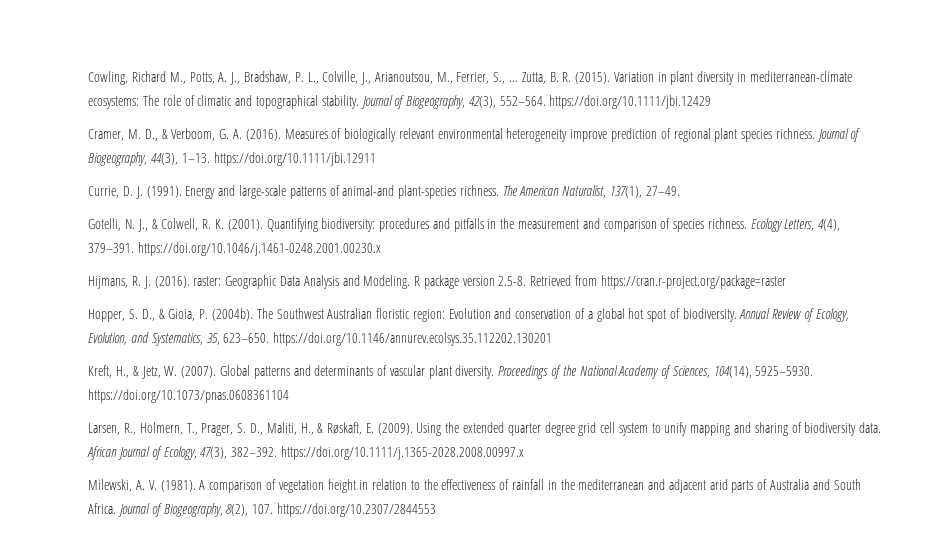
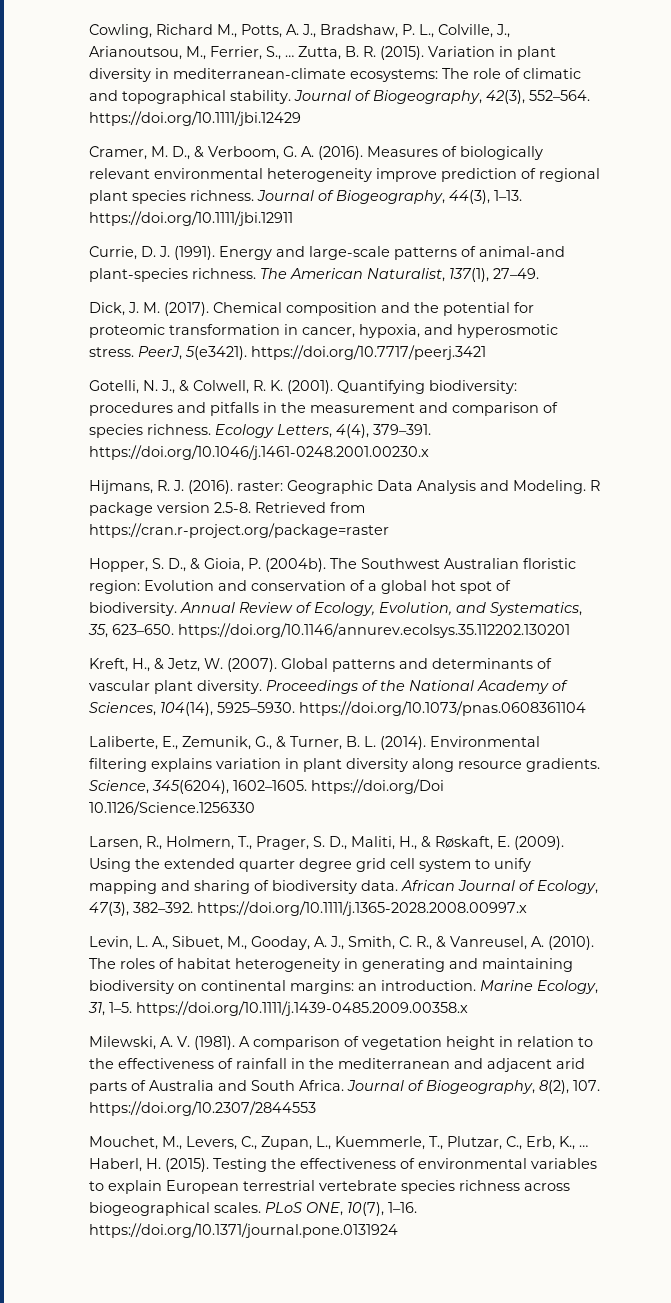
(680, 191) none -> [89,302,535,316] [89,324,559,338] [89,345,487,360] // Dick, J. M. (2017). Chemical composition and the potential for proteomic transformation in cancer, hypoxia, and hyperosmotic stress. PeerJ, 5(e3421). https://doi.org/10.7717/peerj.3421
(290, 396) none -> [89,736,541,750] [89,758,601,772] [89,779,445,794] [89,801,256,815] // Laliberte, E., Zemunik, G., & Turner, B. L. (2014). Environmental filtering explains variation in plant diversity along resource gradients. Science, 345(6204), 1602–1605. https://doi.org/Doi 10.1126/Science.1256330
(524, 453) none -> [89,936,595,950] [89,958,574,972] [89,980,599,994] [88,1001,469,1016] // Levin, L. A., Sibuet, M., Gooday, A. J., Smith, C. R., & Vanreusel, A. (2010). The roles of habitat heterogeneity in generating and maintaining biodiversity on continental margins: an introduction. Marine Ecology, 31, 1–5. https://doi.org/10.1111/j.1439-0485.2009.00358.x
(436, 510) none -> [89,1136,589,1150] [89,1158,598,1172] [89,1180,571,1194] [89,1202,418,1216] [89,1223,399,1238] // Mouchet, M., Levers, C., Zupan, L., Kuemmerle, T., Plutzar, C., Erb, K., … Haberl, H. (2015). Testing the effectiveness of environmental variables to explain European terrestrial vertebrate species richness across biogeographical scales. PLoS ONE, 10(7), 1–16. https://doi.org/10.1371/journal.pone.0131924

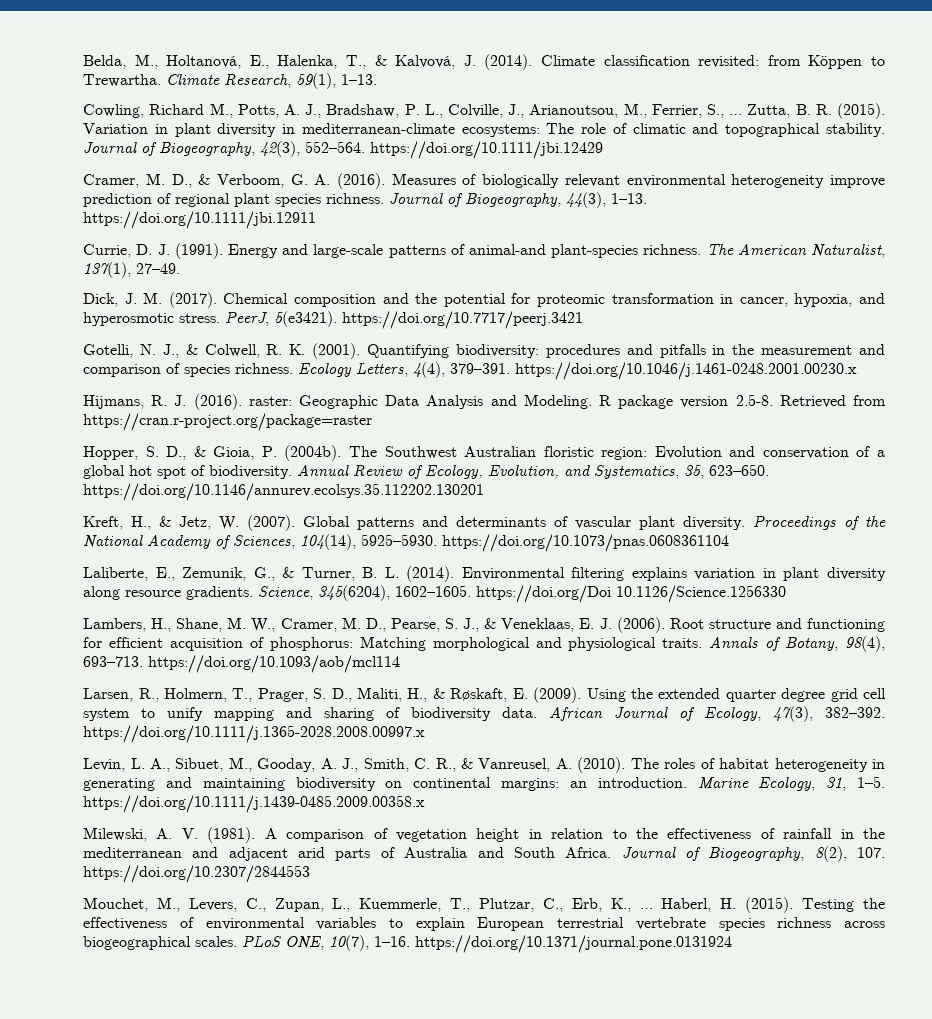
(89, 31) none -> [83,54,886,70] [83,73,378,89] Belda, M., Holtanová, E., Halenka, T., & Kalvová, J. (2014). Climate classification revisited: from Köppen to Trewartha. Climate Research, 59(1), 1–13. //
(256, 808) none -> [83,617,886,633] [83,636,885,652] [83,655,401,673] // Lambers, H., Shane, M. W., Cramer, M. D., Pearse, S. J., & Veneklaas, E. J. (2006). Root structure and functioning for efficient acquisition of phosphorus: Matching morphological and physiological traits. Annals of Botany, 98(4), 693–713. https://doi.org/10.1093/aob/mcl114

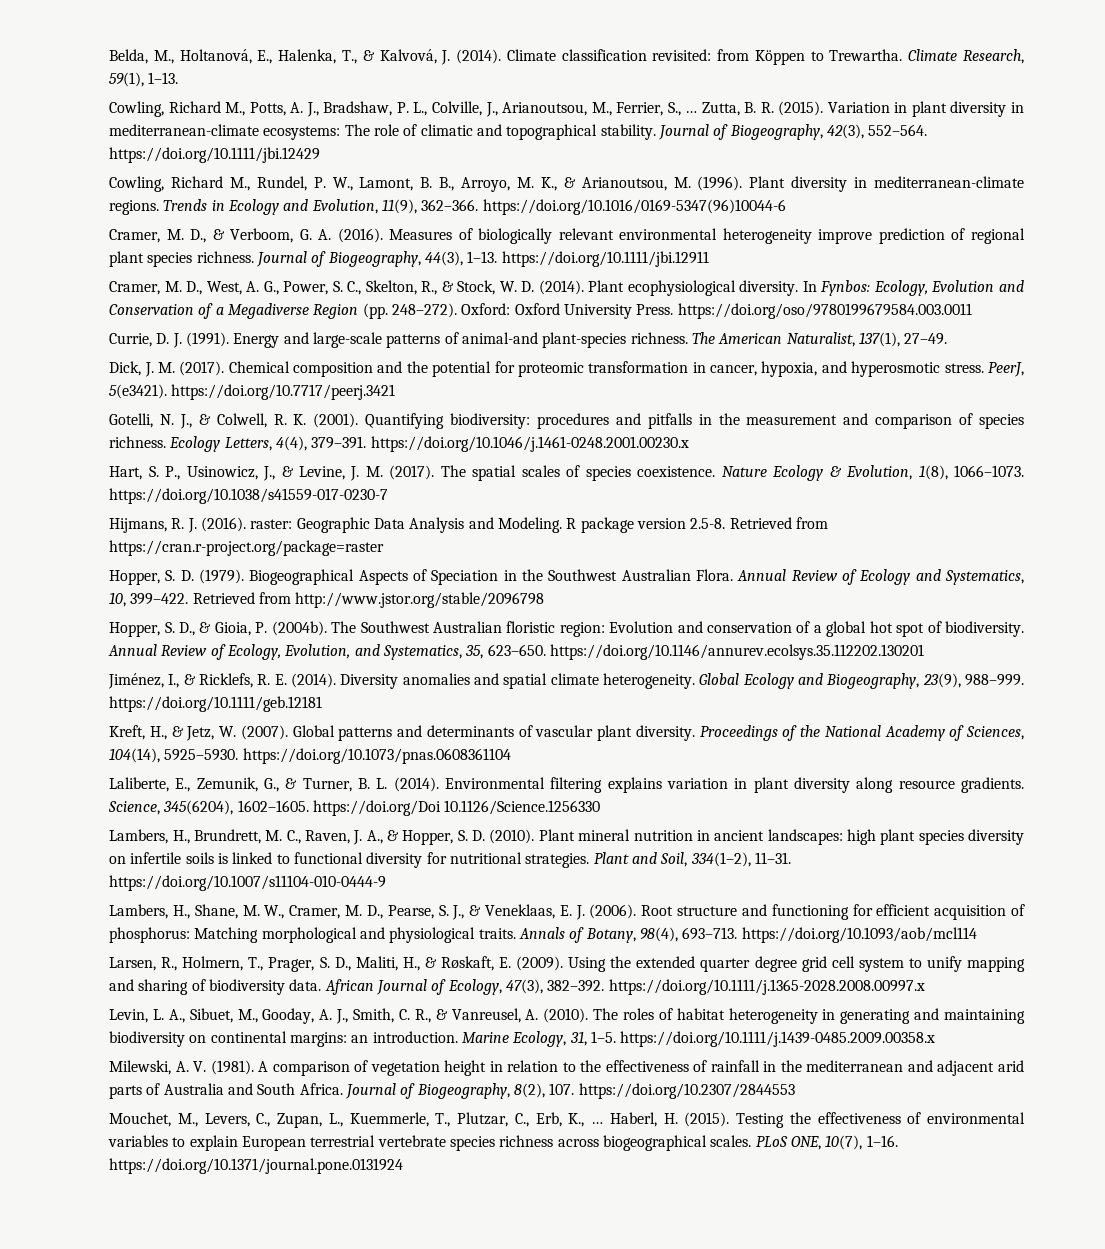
(604, 150) none -> [109,176,1024,192] [109,199,786,215] // Cowling, Richard M., Rundel, P. W., Lamont, B. B., Arroyo, M. K., & Arianoutsou, M. (1996). Plant diversity in mediterranean-climate regions. Trends in Ecology and Evolution, 11(9), 362–366. https://doi.org/10.1016/0169-5347(96)10044-6
(317, 220) none -> [109,280,1024,296] [109,303,972,319] // Cramer, M. D., West, A. G., Power, S. C., Skelton, R., & Stock, W. D. (2014). Plant ecophysiological diversity. In Fynbos: Ecology, Evolution and Conservation of a Megadiverse Region (pp. 248–272). Oxford: Oxford University Press. https://doi.org/oso/9780199679584.003.0011
(858, 371) none -> [109,465,1024,481] [109,488,389,504] // Hart, S. P., Usinowicz, J., & Levine, J. M. (2017). The spatial scales of species coexistence. Nature Ecology & Evolution, 1(8), 1066–1073. https://doi.org/10.1038/s41559-017-0230-7
(373, 422) none -> [109,569,1024,585] [109,592,545,608] // Hopper, S. D. (1979). Biogeographical Aspects of Speciation in the Southwest Australian Flora. Annual Review of Ecology and Systematics, 10, 399–422. Retrieved from http://www.jstor.org/stable/2096798
(485, 492) none -> [108,673,1024,689] [109,696,323,712] // Jiménez, I., & Ricklefs, R. E. (2014). Diversity anomalies and spatial climate heterogeneity. Global Ecology and Biogeography, 23(9), 988–999. https://doi.org/10.1111/geb.12181
(787, 594) none -> [109,829,1024,845] [109,852,791,868] [109,875,387,891] // Lambers, H., Brundrett, M. C., Raven, J. A., & Hopper, S. D. (2010). Plant mineral nutrition in ancient landscapes: high plant species diversity on infertile soils is linked to functional diversity for nutritional strategies. Plant and Soil, 334(1–2), 11–31. https://doi.org/10.1007/s11104-010-0444-9

